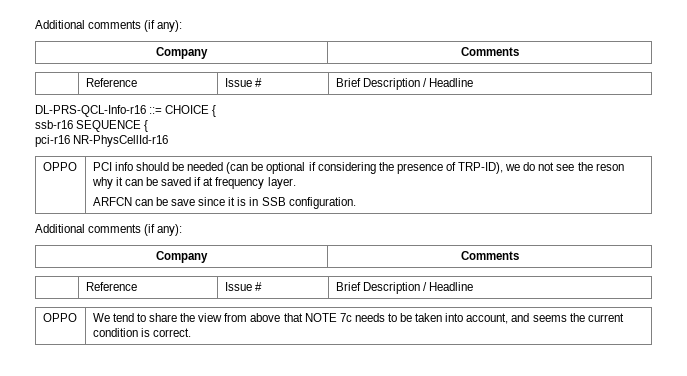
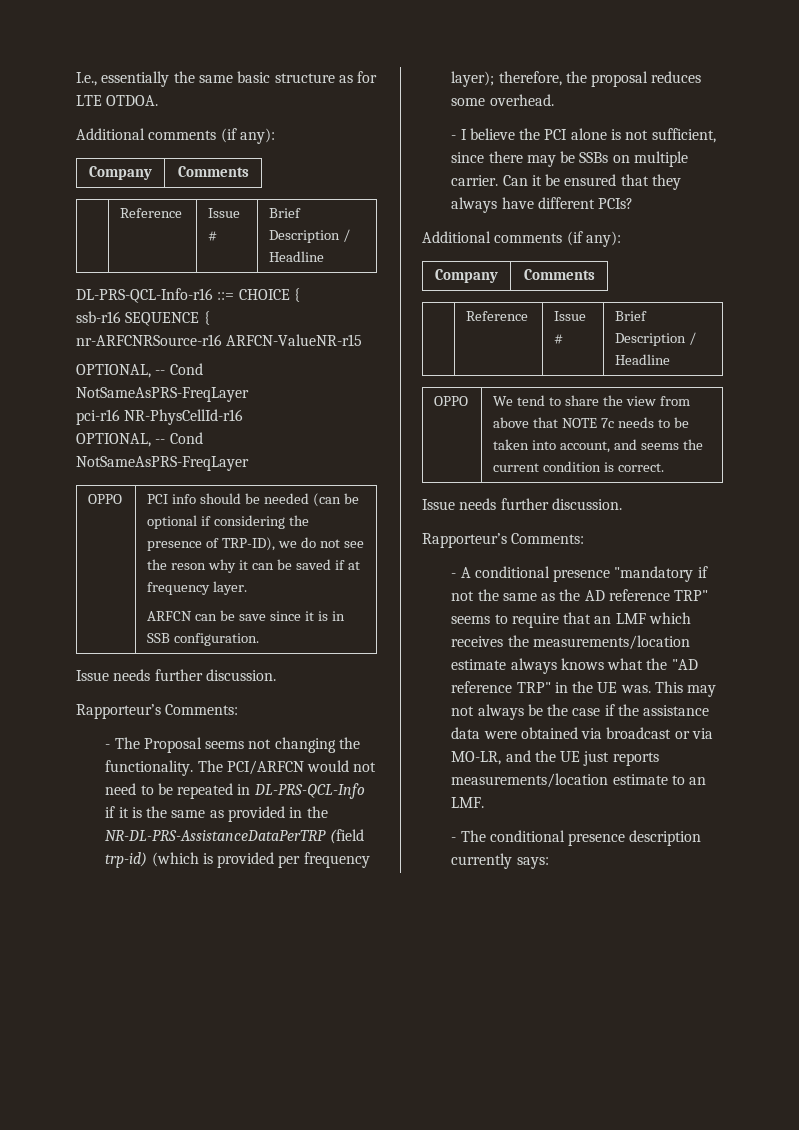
(35, 24) none -> [76,71,378,87] [76,95,159,106] I.e., essentially the same basic structure as for LTE OTDOA. //
[35,135,169,147] pci-r16 NR-PhysCellId-r16 -> [76,334,363,346] [76,363,203,378] [76,387,249,402] [76,409,244,425] [76,432,203,447] [76,456,249,471] nr-ARFCNRSource-r16 ARFCN-ValueNR-r15 // OPTIONAL, -- Cond NotSameAsPRS-FreqLayer // pci-r16 NR-PhysCellId-r16 // OPTIONAL, -- Cond NotSameAsPRS-FreqLayer
(356, 203) none -> [76,669,276,681] [76,704,239,719] [105,737,361,753] [105,760,377,776] [105,783,365,799] [105,806,328,822] [105,829,364,844] [105,852,370,868] [451,71,702,87] [451,94,554,106] [451,128,716,143] [451,151,689,167] [451,174,682,190] [451,197,634,213] // Issue needs further discussion. // Rapporteur’s Comments: // - The Proposal seems not changing the functionality. The PCI/ARFCN would not need to be repeated in DL-PRS-QCL-Info if it is the same as provided in the NR-DL-PRS-AssistanceDataPerTRP (field trp-id) (which is provided per frequency layer); therefore, the proposal reduces some overhead. // - I believe the PCI alone is not sufficient, since there may be SSBs on multiple carrier. Can it be ensured that they always have different PCIs?
(191, 332) none -> [422,498,622,510] [422,533,585,548] [451,566,708,582] [451,589,709,601] [451,612,692,628] [451,635,690,650] [451,658,698,674] [451,681,717,697] [451,704,710,720] [451,727,714,739] [451,750,659,766] [451,773,707,788] [451,797,485,808] [451,830,702,846] [451,853,549,869] // Issue needs further discussion. // Rapporteur’s Comments: // - A conditional presence "mandatory if not the same as the AD reference TRP" seems to require that an LMF which receives the measurements/location estimate always knows what the "AD reference TRP" in the UE was. This may not always be the case if the assistance data were obtained via broadcast or via MO-LR, and the UE just reports measurements/location estimate to an LMF. // - The conditional presence description currently says:

